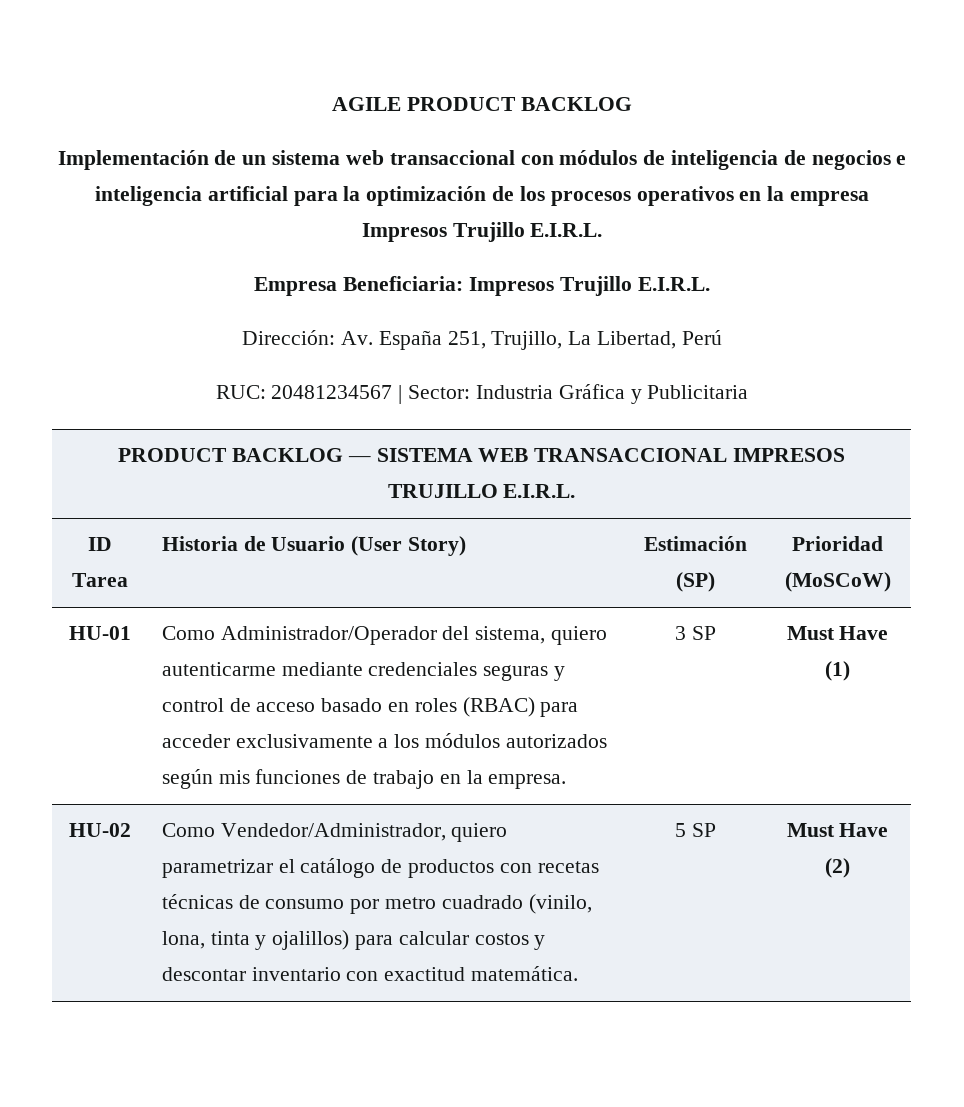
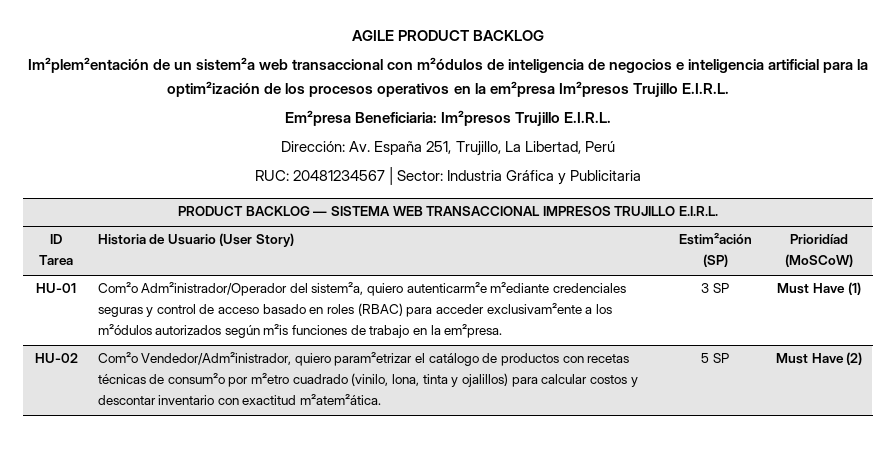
[57,150,209,170] Implementación -> [27,57,149,73] Im²plem²entación
[272,150,341,165] sistema -> [195,57,255,70] sistem²a
[559,150,638,165] módulos -> [416,57,483,70] m²ódulos
[366,186,487,206] optimización -> [167,81,261,97] optim²ización
[789,191,869,206] [361,222,603,242] [254,276,554,296] empresa Impresos Trujillo E.I.R.L. // Empresa Beneficiaria: Impresos -> [489,81,729,97] [284,110,511,126] em²presa Im²presos Trujillo E.I.R.L. // Em²presa Beneficiaria: Im²presos
[644,536,747,551] Estimación -> [678,232,752,245] Estim²ación
[792,536,883,551] Prioridad -> [790,234,848,244] Prioridíad
[161,626,608,645] [161,662,363,676] Como Administrador/Operador del sistema, quiero autenticarme mediante -> [97,282,550,296] Com²o Adm²inistrador/Operador del sistem²a, quiero autenticarm²e m²ediante
[235,734,373,748] exclusivamente -> [486,303,582,314] exclusivam²ente
[425,733,501,748] módulos -> [97,324,152,335] m²ódulos
[218,770,250,784] mis -> [263,324,289,335] m²is
[488,774,567,789] empresa. -> [444,324,503,338] em²presa.
[161,823,508,842] [161,859,273,878] Como Vendedor/Administrador, quiero parametrizar -> [97,352,413,366] Com²o Vendedor/Adm²inistrador, quiero param²etrizar
[265,897,437,914] consumo por metro -> [167,373,290,387] consum²o por m²etro
[471,966,579,981] matemática. -> [300,394,382,405] m²atem²ática.

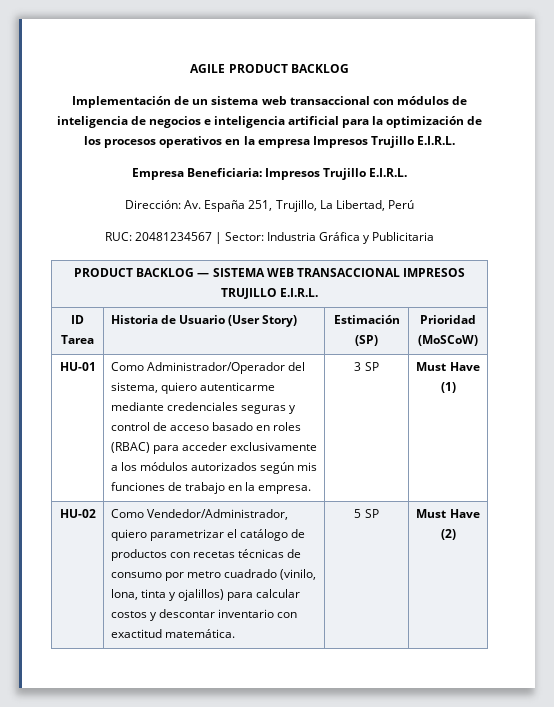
[27,57,149,73] Im²plem²entación -> [72,96,172,108] Implementación
[195,57,255,70] sistem²a -> [211,96,259,105] sistema
[416,57,483,70] m²ódulos -> [396,96,449,105] módulos
[167,81,261,97] optim²ización -> [386,116,465,128] optimización
[489,81,729,97] [284,110,511,126] em²presa Im²presos Trujillo E.I.R.L. // Em²presa Beneficiaria: Im²presos -> [257,136,455,148] [131,168,320,180] empresa Impresos Trujillo E.I.R.L. // Empresa Beneficiaria: Impresos
[678,232,752,245] Estim²ación -> [333,315,400,324] Estimación
[790,234,848,244] Prioridíad -> [420,315,476,324] Prioridad
[97,282,550,296] Com²o Adm²inistrador/Operador del sistem²a, quiero autenticarm²e m²ediante -> [110,362,305,374] [110,382,275,394] [110,402,164,411] Como Administrador/Operador del sistema, quiero autenticarme mediante
[486,303,582,314] exclusivam²ente -> [229,442,317,451] exclusivamente
[97,324,152,335] m²ódulos -> [139,462,188,471] módulos
[263,324,289,335] m²is -> [297,462,318,471] mis
[444,324,503,338] em²presa. -> [258,485,312,494] empresa.
[97,352,413,366] Com²o Vendedor/Adm²inistrador, quiero param²etrizar -> [110,509,288,520] [110,529,224,541] Como Vendedor/Administrador, quiero parametrizar
[167,373,290,387] consum²o por m²etro -> [110,571,221,581] consumo por metro
[300,394,382,405] m²atem²ática. -> [164,629,235,638] matemática.

